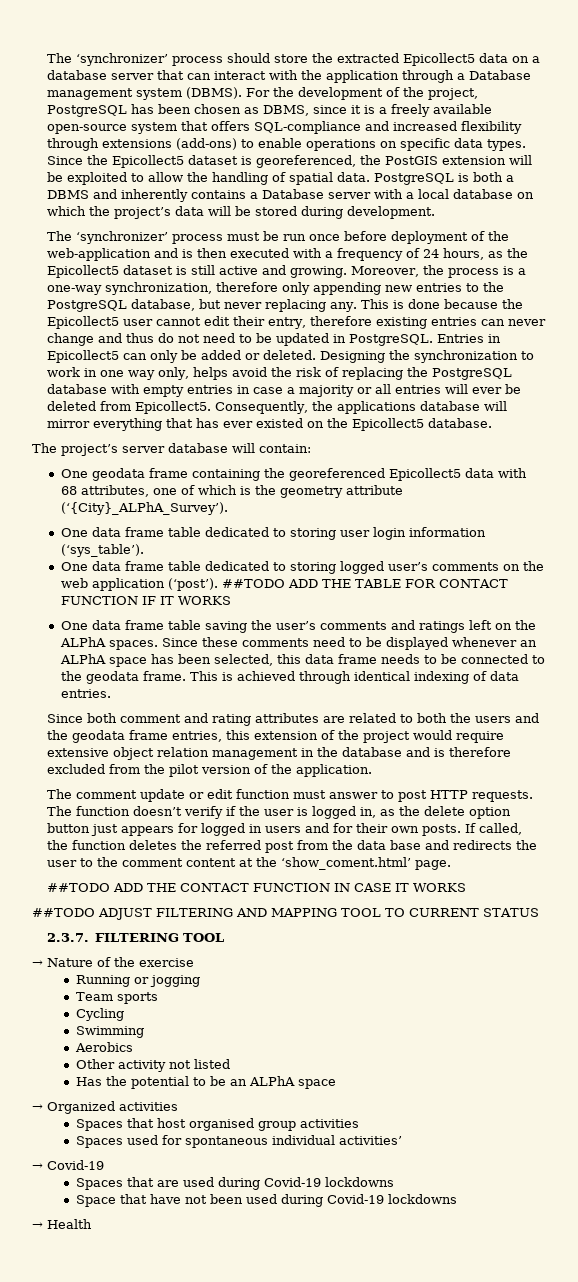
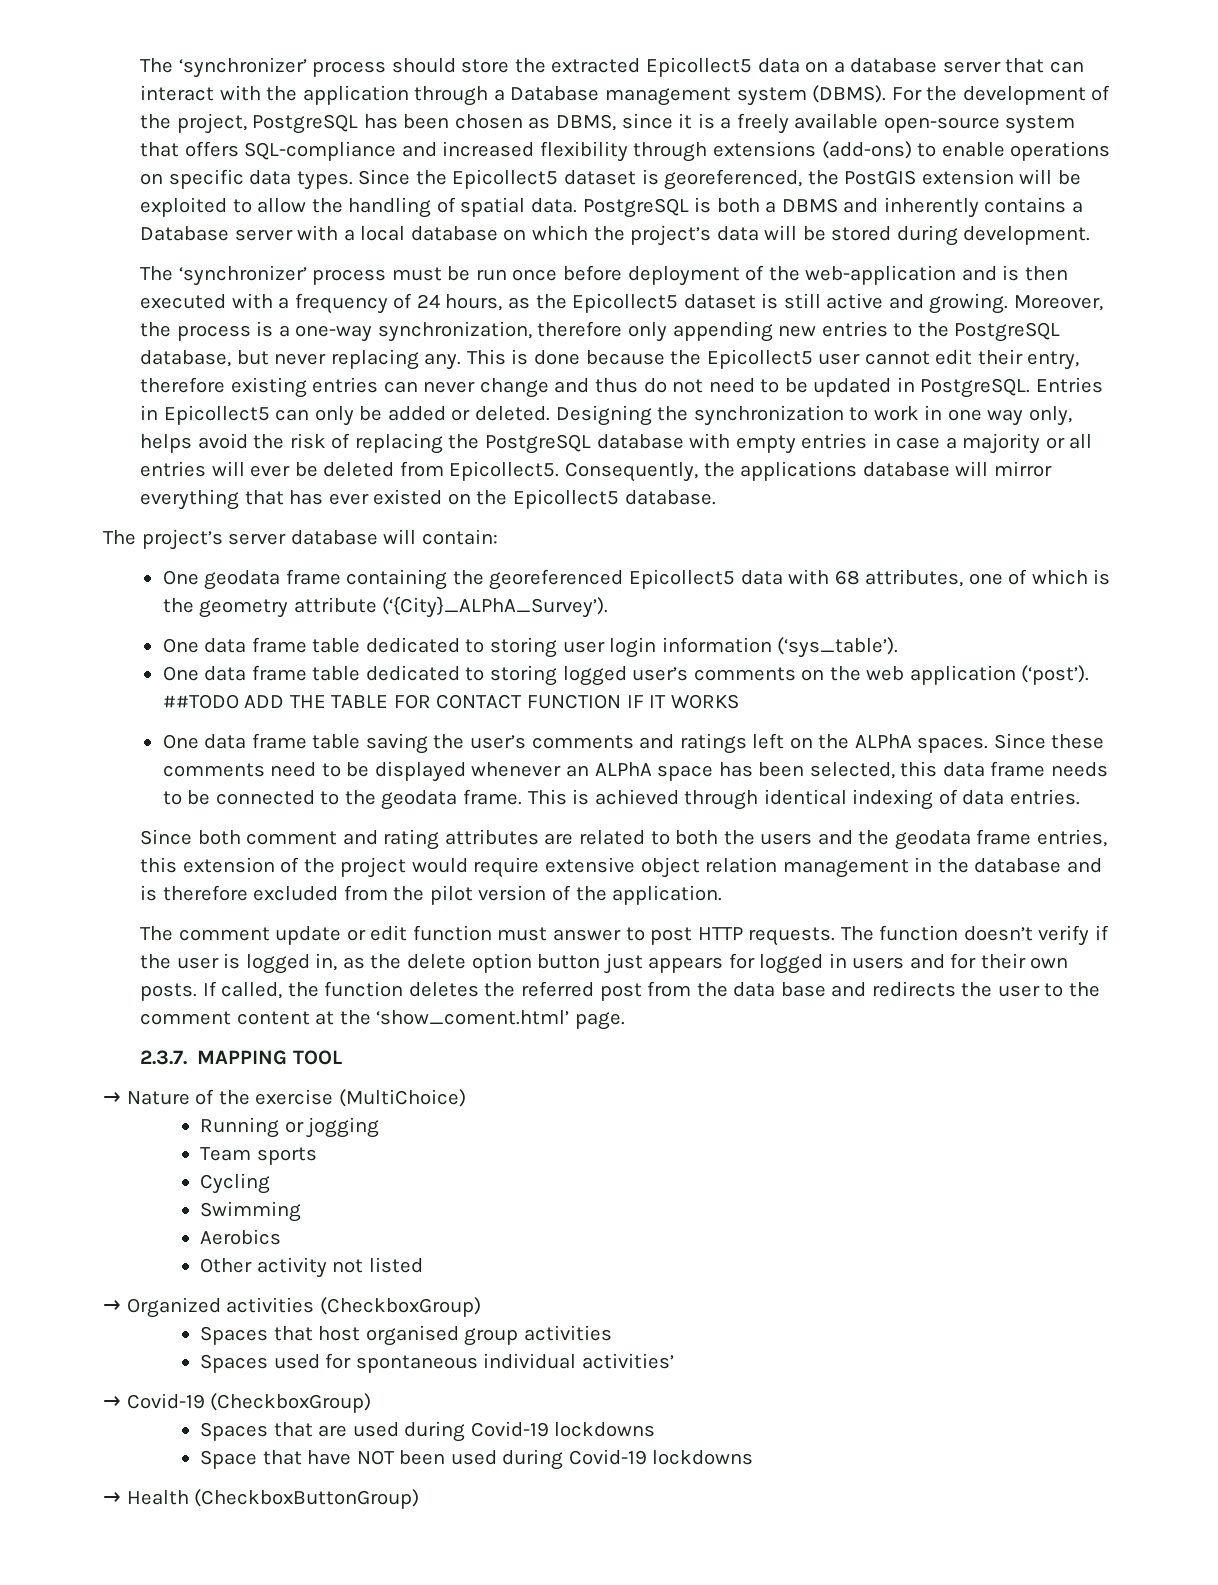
[46,883,466,892] [32,908,539,920] [46,933,180,942] ##TODO ADD THE CONTACT FUNCTION IN CASE IT WORKS // ##TODO ADJUST FILTERING AND MAPPING TOOL TO CURRENT STATUS // 2.3.7. FILTERING -> [140,1050,288,1065] 2.3.7. MAPPING
(194, 962) none -> [338,1089,466,1107] (MultiChoice)
[76,1076,337,1089] // Has the potential to be an ALPhA space -> (423, 1265) none
(178, 1106) none -> [319,1297,481,1317] (CheckboxGroup)
(104, 1165) none -> [210,1393,372,1413] (CheckboxGroup)
[185,1195,208,1204] not -> [356,1450,395,1465] NOT
(92, 1224) none -> [194,1489,420,1509] (CheckboxButtonGroup)

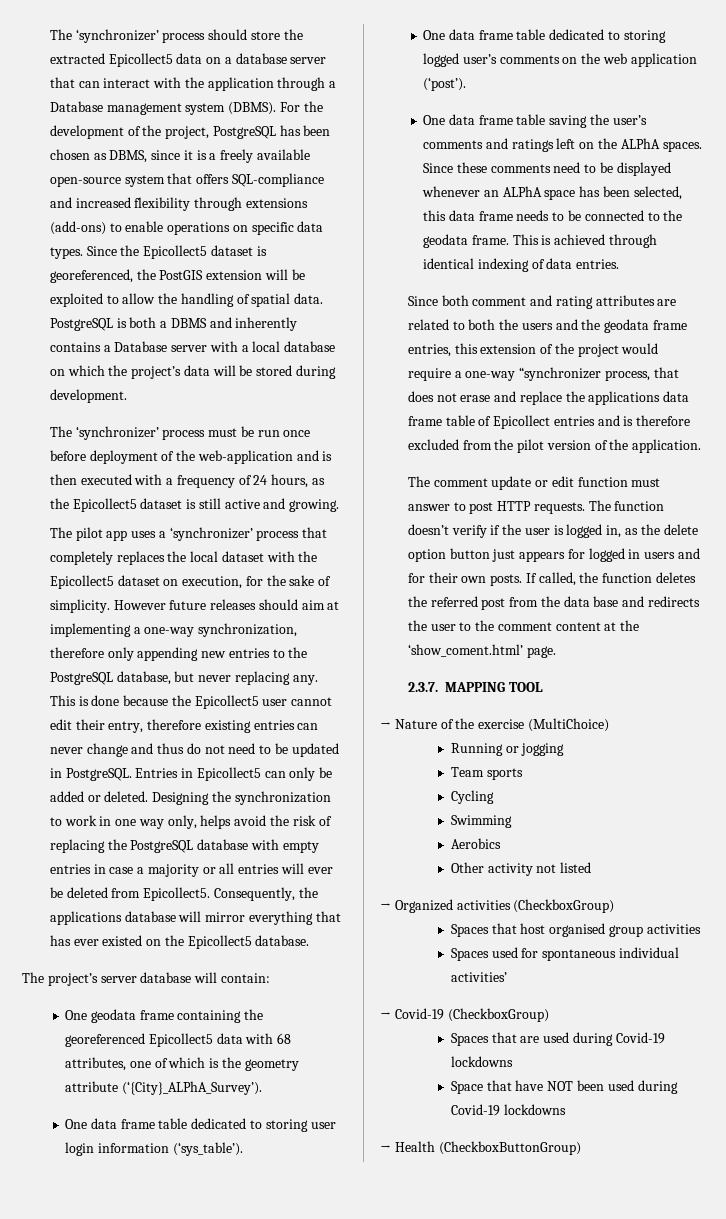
[1013,295,1103,311] [140,321,274,341] Moreover, the process is -> [49,527,328,541] [49,551,318,565] [49,575,332,589] [49,599,340,613] [49,623,131,637] // The pilot app uses a ‘synchronizer’ process that completely replaces the local dataset with the Epicollect5 dataset on execution, for the sake of simplicity. However future releases should aim at implementing
[162,694,739,709] ##TODO ADD THE TABLE FOR CONTACT FUNCTION IF IT WORKS -> (467, 84) none
[544,857,1062,878] extensive object relation management in the database -> [454,367,679,381] [407,391,690,405] [407,415,595,429] a one-way “synchronizer process, that does not erase and replace the applications data frame table of Epicollect entries

